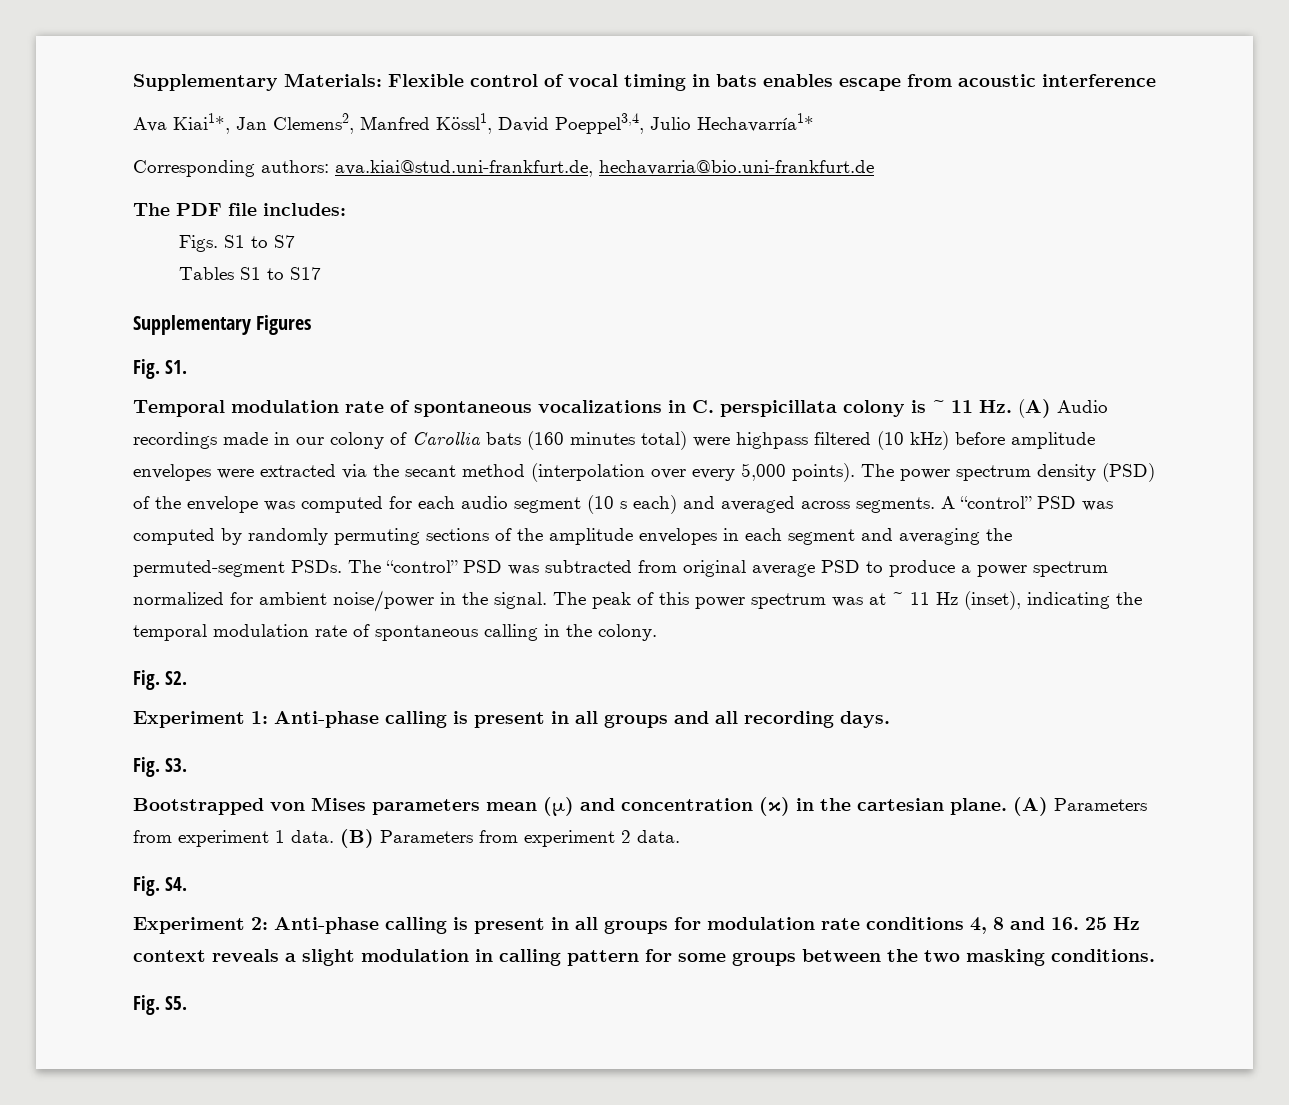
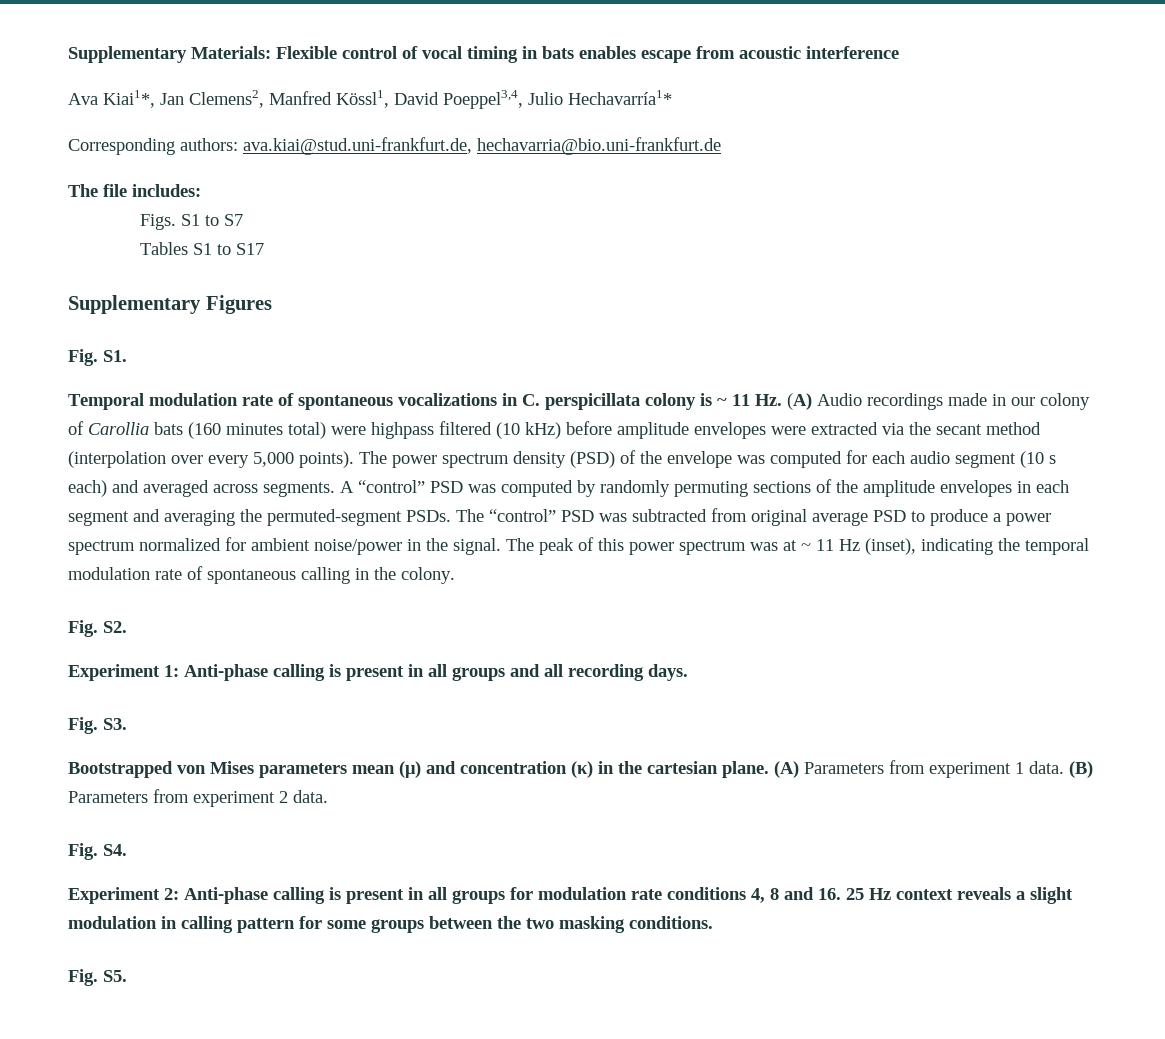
[176,203,222,216] PDF -> (98, 190) none

